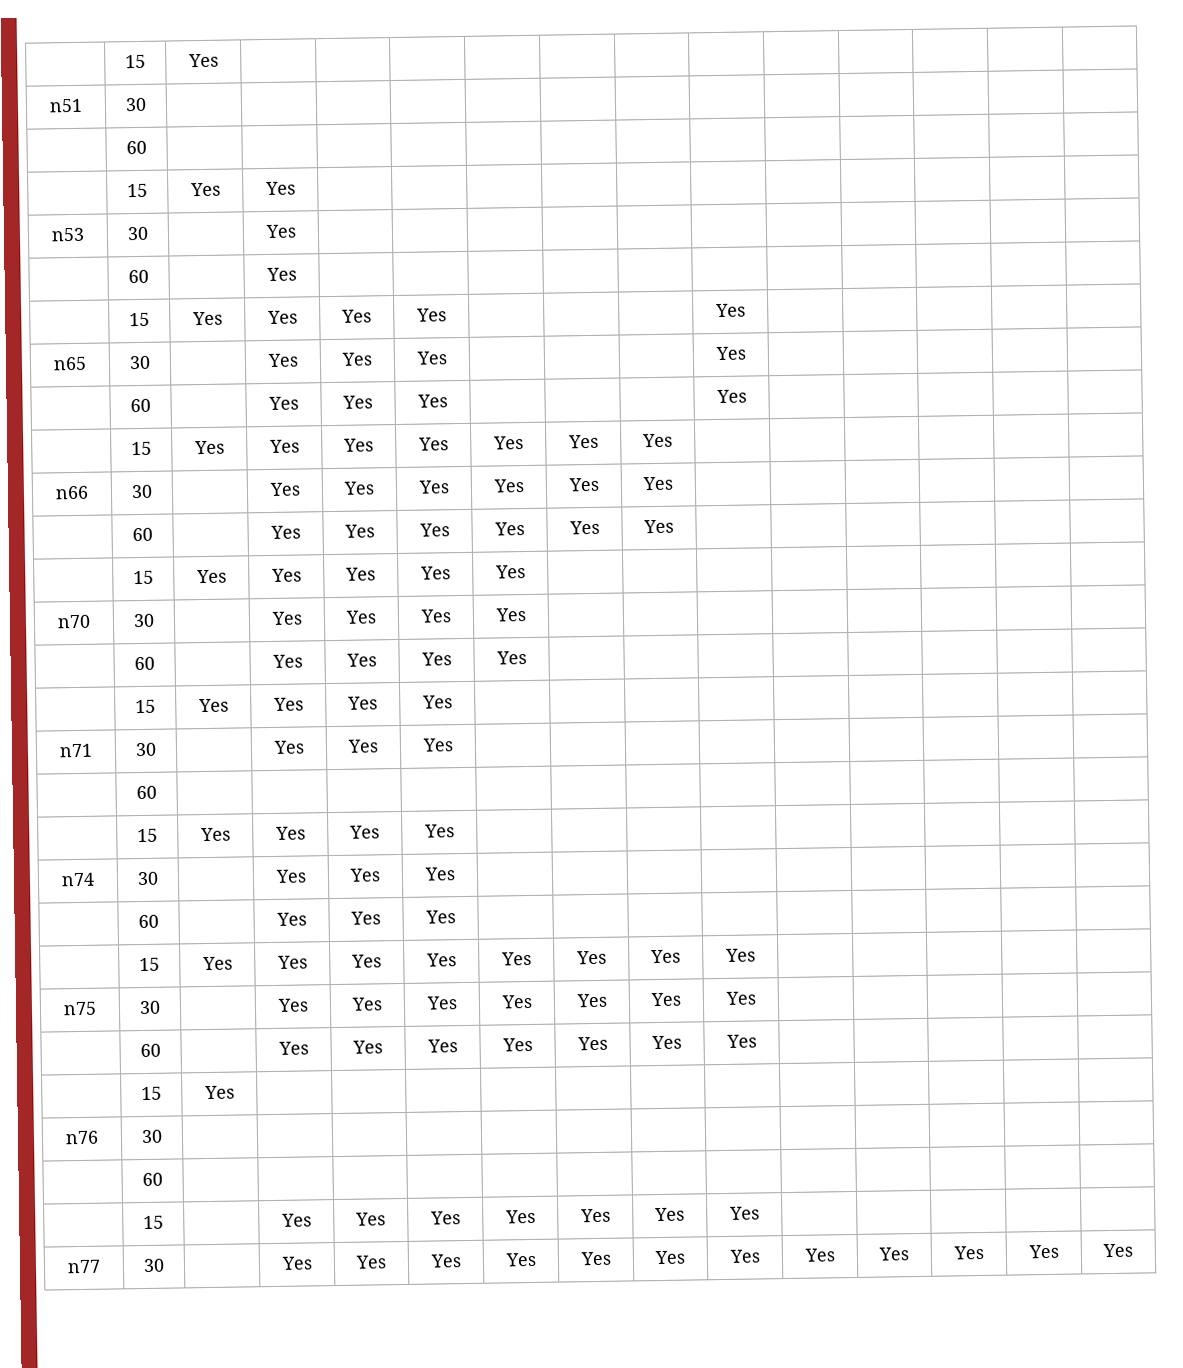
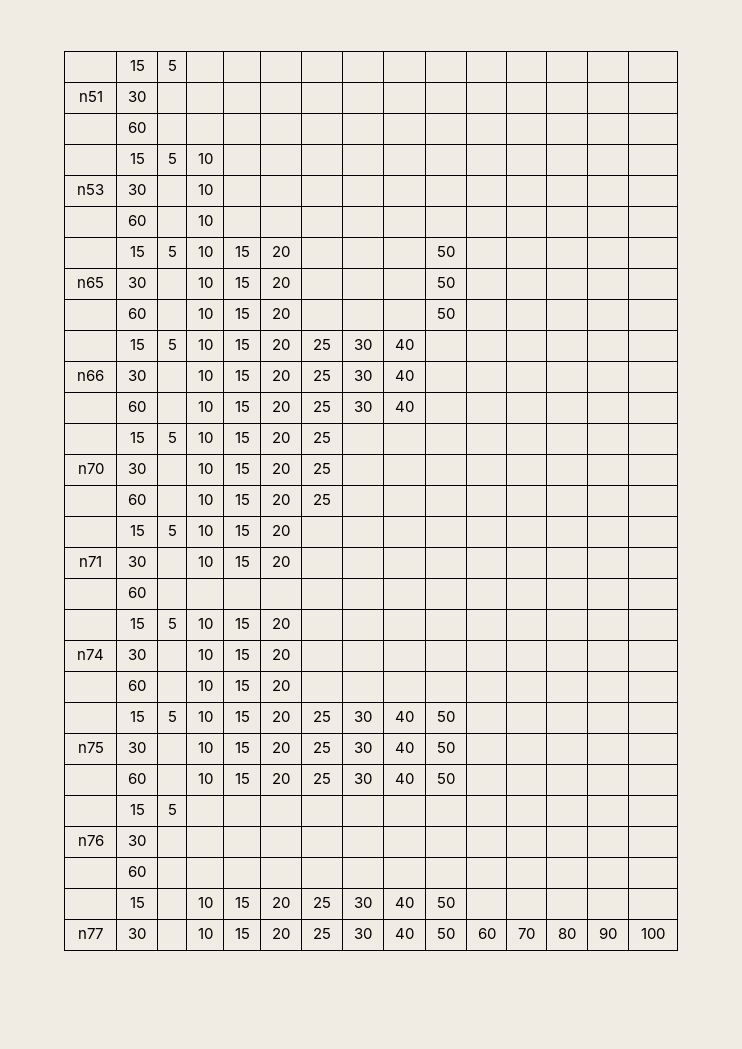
[125,54,146,69] [187,53,219,68] | 15 | Yes -> [129,60,145,71] [167,60,177,71] | 15 | 5
[189,182,221,197] [264,181,296,196] Yes | Yes -> [167,153,177,164] [197,153,213,164] 5 | 10
[264,224,297,239] [128,269,149,284] [265,267,297,282] [129,312,150,327] [191,311,223,326] [266,310,298,325] [341,309,372,323] [415,308,447,322] [714,303,746,318] [53,356,87,371] [129,355,151,370] [266,353,299,368] [341,352,373,366] [415,351,448,365] [714,346,746,361] [130,398,151,413] [267,396,299,410] [342,395,373,409] [416,394,448,408] [715,389,747,404] [131,441,152,456] [193,440,225,455] [268,439,300,453] [343,438,374,452] [417,437,449,451] [492,436,524,450] [567,434,599,449] [642,433,673,448] [55,485,89,500] [131,484,153,499] [268,482,301,496] [343,481,375,495] [417,480,450,494] [492,479,525,493] [567,477,600,492] [642,476,673,491] [132,527,153,542] [269,525,301,539] [344,524,375,538] [418,523,450,537] [493,522,525,536] [568,520,600,535] [643,519,674,534] [133,570,154,585] [195,569,227,584] [270,568,302,582] [345,567,376,581] [419,566,451,580] [494,565,526,579] [57,614,91,629] [133,613,155,628] [270,611,303,625] [345,610,377,624] [419,609,452,623] [494,608,527,622] [134,656,155,671] [271,654,303,668] [346,653,377,667] [420,652,452,666] [495,651,527,665] [135,699,156,714] [197,698,229,713] [272,697,304,711] [347,696,378,710] [421,695,453,709] Yes | | | | | | | | | | | // | 60 | | Yes | | | | | | | | | | | // | 15 | Yes | Yes | Yes | Yes | | | | Yes | | | | | // n65 | 30 | | Yes | Yes | Yes | | | | Yes | | | | | // | 60 | | Yes | Yes | Yes | | | | Yes | | | | | // | 15 | Yes | Yes | Yes | Yes | Yes | Yes | Yes | | | | | | // n66 | 30 | | Yes | Yes | Yes | Yes | Yes | Yes | | | | | | // | 60 | | Yes | Yes | Yes | Yes | Yes | Yes | | | | | | // | 15 | Yes | Yes | Yes | Yes | Yes | | | | | | | | // n70 | 30 | | Yes | Yes | Yes | Yes | | | | | | | | // | 60 | | Yes | Yes | Yes | Yes | | | | | | | | // | 15 | Yes | Yes | Yes | Yes -> [197,184,213,195] [128,215,146,226] [197,215,213,226] [129,246,145,257] [167,246,177,257] [197,246,213,257] [234,246,250,257] [272,246,290,257] [437,246,455,257] [77,277,104,288] [128,277,146,288] [197,277,213,288] [234,277,250,288] [272,277,290,288] [437,277,455,288] [128,308,146,319] [197,308,213,319] [234,308,250,319] [272,308,290,319] [437,308,455,319] [129,339,145,350] [167,339,177,350] [197,339,213,350] [234,339,250,350] [272,339,290,350] [313,339,331,350] [354,339,372,350] [395,339,414,350] [77,370,104,381] [128,370,146,381] [197,370,213,381] [234,370,250,381] [272,370,290,381] [313,370,331,381] [354,370,372,381] [395,370,414,381] [128,401,146,412] [197,401,213,412] [234,401,250,412] [272,401,290,412] [313,401,331,412] [354,401,372,412] [395,401,414,412] [129,432,145,443] [167,432,177,443] [197,432,213,443] [234,432,250,443] [272,432,290,443] [313,432,331,443] [77,463,104,474] [128,463,146,474] [197,463,213,474] [234,463,250,474] [272,463,290,474] [313,463,331,474] [128,494,146,505] [197,494,213,505] [234,494,250,505] [272,494,290,505] [313,494,331,505] [129,525,145,536] [167,525,177,536] [197,525,213,536] [234,525,250,536] [272,525,290,536] 10 | | | | | | | | | | | // | 60 | | 10 | | | | | | | | | | | // | 15 | 5 | 10 | 15 | 20 | | | | 50 | | | | | // n65 | 30 | | 10 | 15 | 20 | | | | 50 | | | | | // | 60 | | 10 | 15 | 20 | | | | 50 | | | | | // | 15 | 5 | 10 | 15 | 20 | 25 | 30 | 40 | | | | | | // n66 | 30 | | 10 | 15 | 20 | 25 | 30 | 40 | | | | | | // | 60 | | 10 | 15 | 20 | 25 | 30 | 40 | | | | | | // | 15 | 5 | 10 | 15 | 20 | 25 | | | | | | | | // n70 | 30 | | 10 | 15 | 20 | 25 | | | | | | | | // | 60 | | 10 | 15 | 20 | 25 | | | | | | | | // | 15 | 5 | 10 | 15 | 20
[272,740,305,754] [347,739,379,753] [421,738,454,752] [136,785,157,800] [137,828,158,843] [199,827,231,842] [274,826,306,840] [349,825,380,839] [423,824,455,838] [61,872,95,887] [137,871,159,886] [274,869,307,883] [349,868,381,882] [423,867,456,881] [138,914,159,929] [275,912,307,926] [350,911,381,925] [424,910,456,924] [139,957,160,972] [201,956,233,971] [276,955,308,969] [351,954,382,968] [425,953,457,967] [500,951,532,966] [575,950,607,965] [650,949,681,964] [724,948,756,962] [63,1001,97,1016] [139,1000,161,1015] [276,998,309,1012] [351,997,383,1011] [425,996,458,1010] [500,994,533,1009] [575,993,608,1008] [650,992,682,1007] [724,991,756,1005] [140,1043,161,1058] [277,1041,309,1055] [352,1040,383,1054] [426,1039,458,1053] [501,1037,533,1052] [576,1036,608,1051] [651,1035,682,1050] [725,1034,757,1048] [141,1086,162,1101] [203,1085,235,1100] Yes | Yes | Yes | | | | | | | | | // | 60 | | | | | | | | | | | | | // | 15 | Yes | Yes | Yes | Yes | | | | | | | | | // n74 | 30 | | Yes | Yes | Yes | | | | | | | | | // | 60 | | Yes | Yes | Yes | | | | | | | | | // | 15 | Yes | Yes | Yes | Yes | Yes | Yes | Yes | Yes | | | | | // n75 | 30 | | Yes | Yes | Yes | Yes | Yes | Yes | Yes | | | | | // | 60 | | Yes | Yes | Yes | Yes | Yes | Yes | Yes | | | | | // | 15 | Yes -> [197,556,213,567] [234,556,250,567] [272,556,290,567] [128,587,146,598] [129,618,145,629] [167,618,177,629] [197,618,213,629] [234,618,250,629] [272,618,290,629] [77,649,104,660] [128,649,146,660] [197,649,213,660] [234,649,250,660] [272,649,290,660] [128,680,146,691] [197,680,213,691] [234,680,250,691] [272,680,290,691] [129,711,145,722] [167,711,177,722] [197,711,213,722] [234,711,250,722] [272,711,290,722] [313,711,331,722] [354,711,372,722] [395,711,414,722] [437,711,455,722] [77,742,104,753] [128,742,146,753] [197,742,213,753] [234,742,250,753] [272,742,290,753] [313,742,331,753] [354,742,372,753] [395,742,414,753] [437,742,455,753] [128,773,146,784] [197,773,213,784] [234,773,250,784] [272,773,290,784] [313,773,331,784] [354,773,372,784] [395,773,414,784] [437,773,455,784] [129,804,145,815] [167,804,177,815] 10 | 15 | 20 | | | | | | | | | // | 60 | | | | | | | | | | | | | // | 15 | 5 | 10 | 15 | 20 | | | | | | | | | // n74 | 30 | | 10 | 15 | 20 | | | | | | | | | // | 60 | | 10 | 15 | 20 | | | | | | | | | // | 15 | 5 | 10 | 15 | 20 | 25 | 30 | 40 | 50 | | | | | // n75 | 30 | | 10 | 15 | 20 | 25 | 30 | 40 | 50 | | | | | // | 60 | | 10 | 15 | 20 | 25 | 30 | 40 | 50 | | | | | // | 15 | 5
[280,1213,312,1227] [355,1212,386,1226] [429,1211,461,1225] [504,1209,536,1224] [579,1208,611,1223] [654,1207,685,1222] [728,1206,760,1220] [67,1259,101,1274] [143,1258,165,1273] [280,1256,313,1270] [355,1255,387,1269] [429,1254,462,1268] [504,1252,537,1267] [579,1251,612,1266] [654,1250,686,1265] [728,1249,761,1263] [803,1248,835,1262] [878,1247,909,1261] [952,1245,984,1260] [1027,1244,1059,1259] [1102,1243,1133,1258] Yes | Yes | Yes | Yes | Yes | Yes | Yes | | | | | // n77 | 30 | | Yes | Yes | Yes | Yes | Yes | Yes | Yes | Yes | Yes | Yes | Yes | Yes -> [197,897,213,908] [234,897,250,908] [272,897,290,908] [313,897,331,908] [354,897,372,908] [395,897,414,908] [437,897,455,908] [78,928,103,939] [128,928,146,939] [197,928,213,939] [234,928,250,939] [272,928,290,939] [313,928,331,939] [354,928,372,939] [395,928,414,939] [437,928,455,939] [477,928,496,939] [518,928,535,939] [558,928,576,939] [599,927,617,939] [641,928,665,939] 10 | 15 | 20 | 25 | 30 | 40 | 50 | | | | | // n77 | 30 | | 10 | 15 | 20 | 25 | 30 | 40 | 50 | 60 | 70 | 80 | 90 | 100

